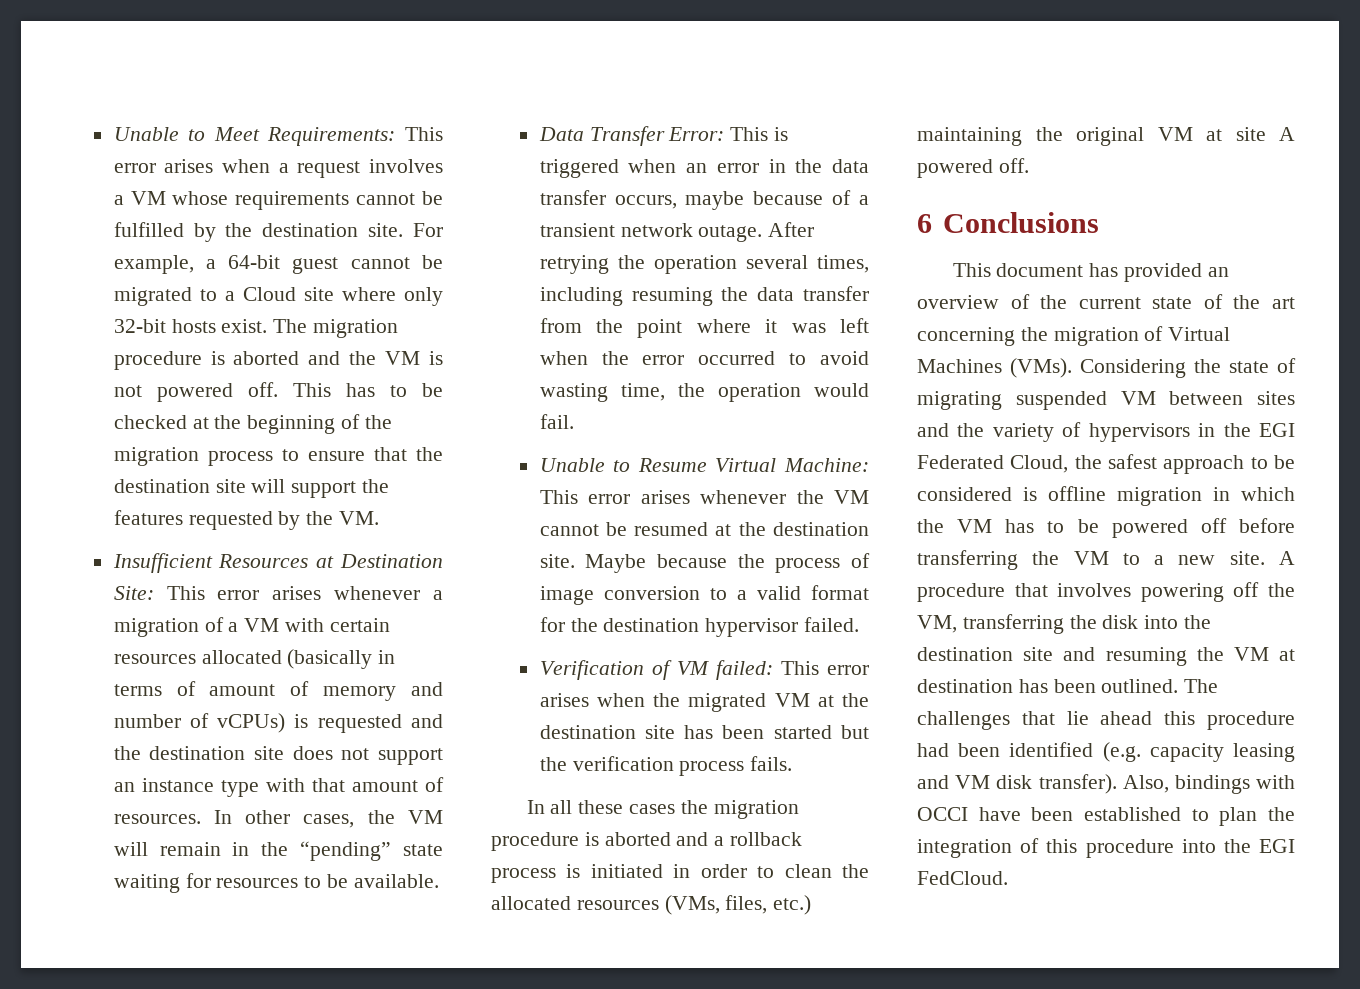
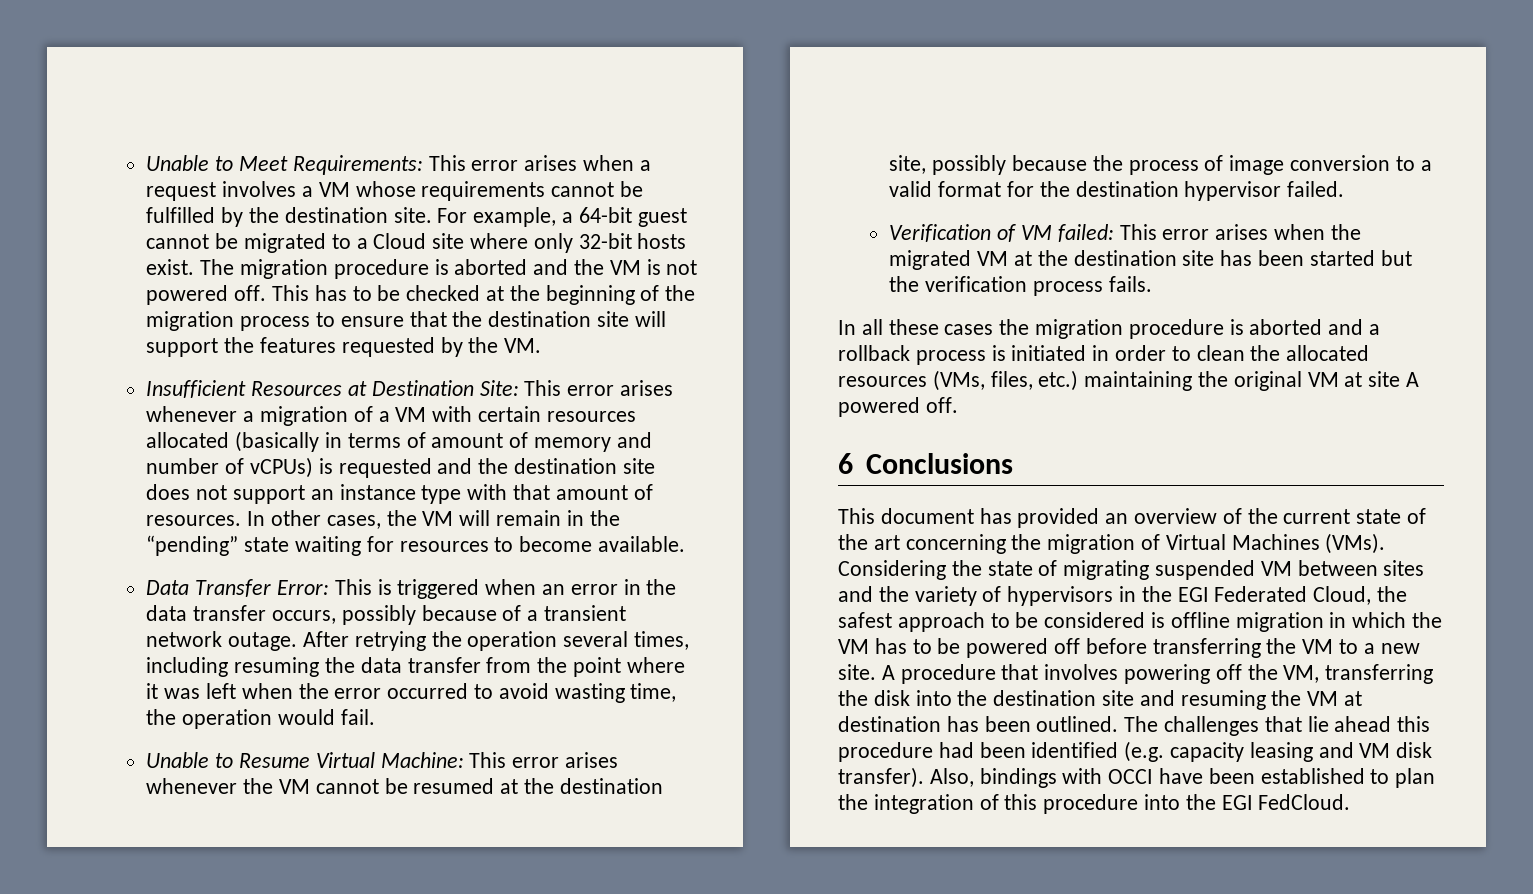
[326,874,348,888] be -> [519,536,593,552] become
[685,191,745,210] maybe -> [341,605,416,625] possibly
[539,554,647,573] site. Maybe -> [889,155,1007,175] site, possibly

